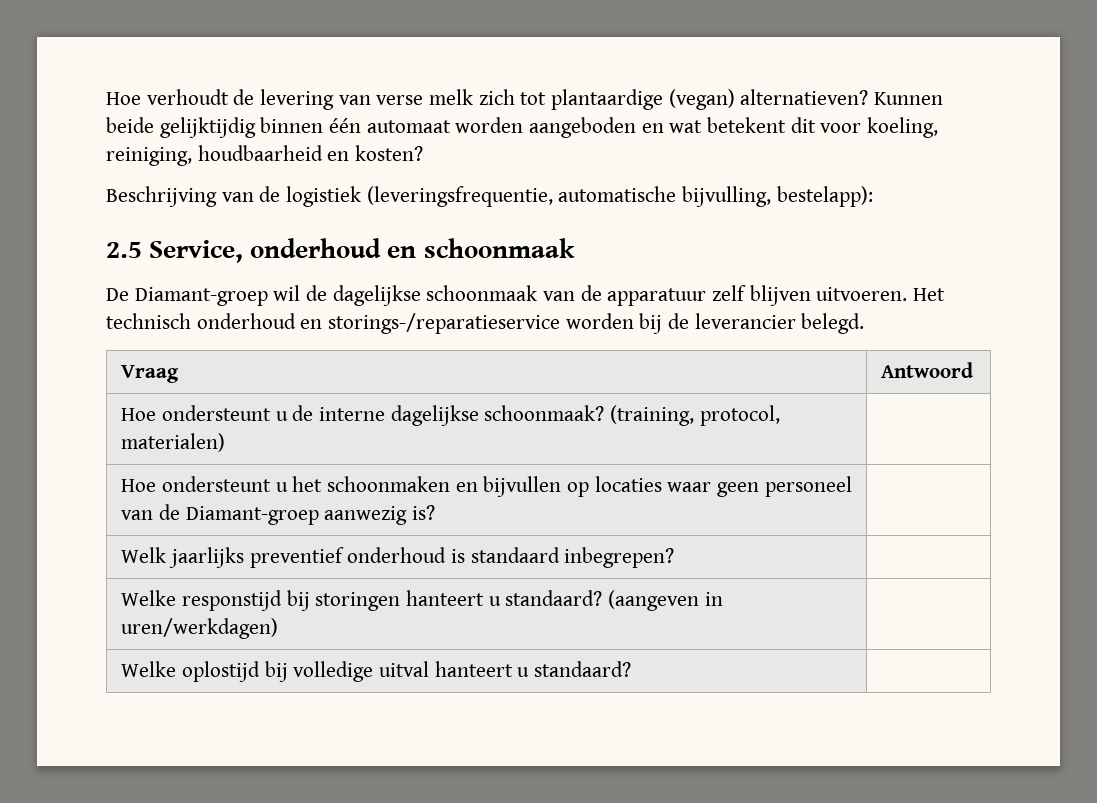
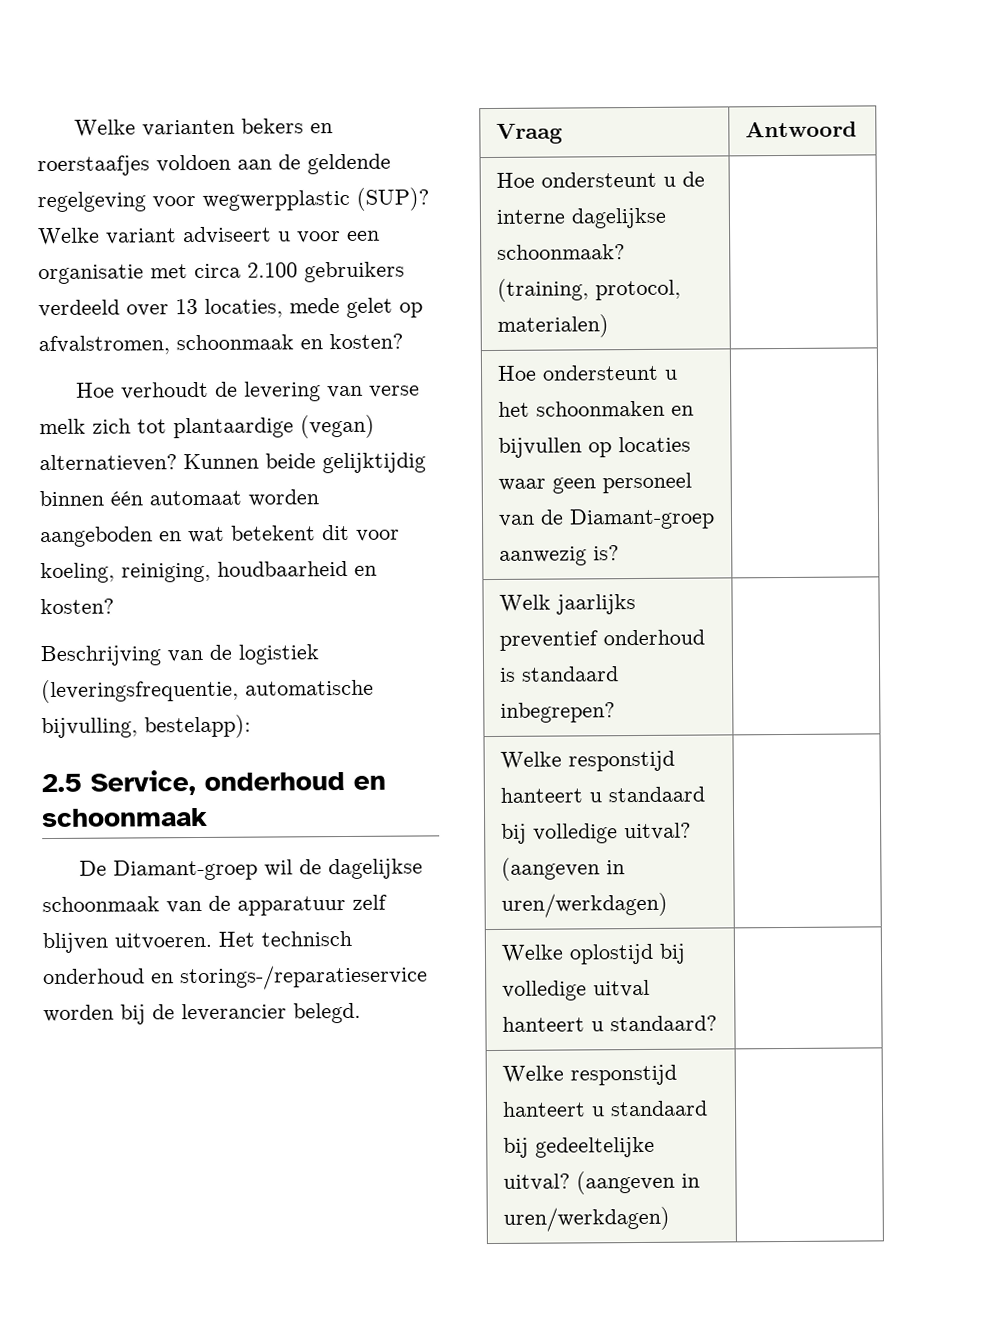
(106, 98) none -> [74,118,334,137] [37,153,391,177] [37,187,429,213] [38,226,380,246] [38,261,405,285] [38,297,423,318] [38,333,403,356] Welke varianten bekers en roerstaafjes voldoen aan de geldende regelgeving voor wegwerpplastic (SUP)? Welke variant adviseert u voor een organisatie met circa 2.100 gebruikers verdeeld over 13 locaties, mede gelet op afvalstromen, schoonmaak en kosten? //
[286,590,603,611] bij storingen hanteert u standaard? -> [500,786,706,803] [501,822,692,844] hanteert u standaard bij volledige uitval?
(631, 669) none -> [502,1064,678,1086] [502,1100,709,1117] [503,1136,656,1158] [503,1170,701,1195] [503,1206,671,1232] // Welke responstijd hanteert u standaard bij gedeeltelijke uitval? (aangeven in uren/werkdagen) |

